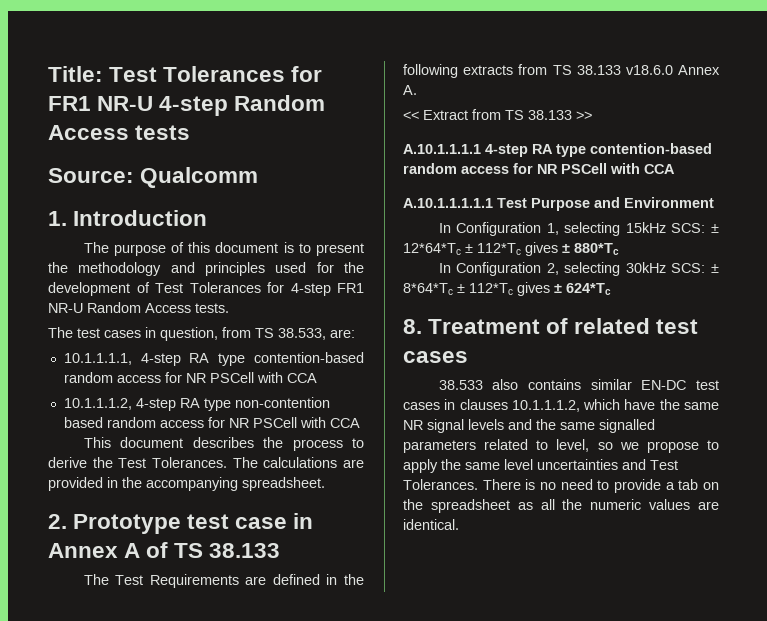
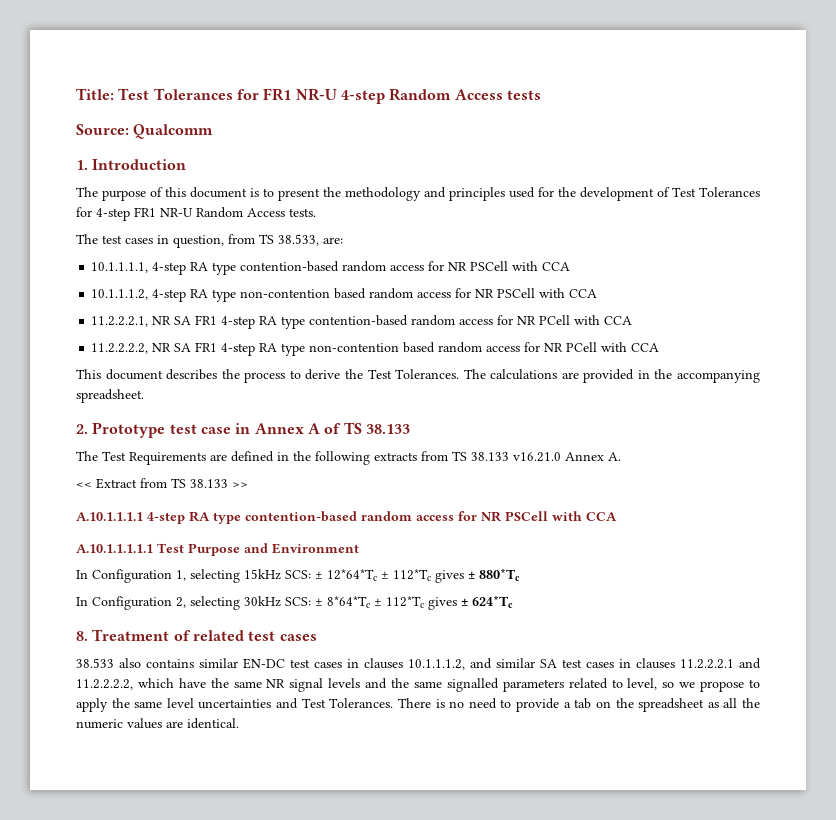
(360, 423) none -> [91,315,633,329] [91,342,660,356] // 11.2.2.2.1, NR SA FR1 4-step RA type contention-based random access for NR PCell with CCA // 11.2.2.2.2, NR SA FR1 4-step RA type non-contention based random access for NR PCell with CCA
[625,65,673,75] v18.6.0 -> [513,452,561,462] v16.21.0
(580, 406) none -> [470,658,761,669] [76,679,133,690] and similar SA test cases in clauses 11.2.2.2.1 and 11.2.2.2.2,

